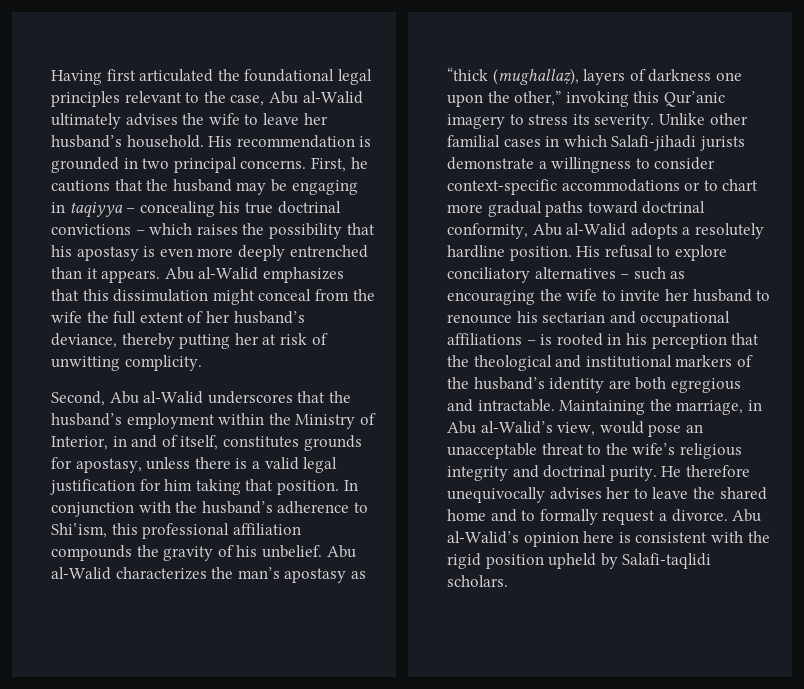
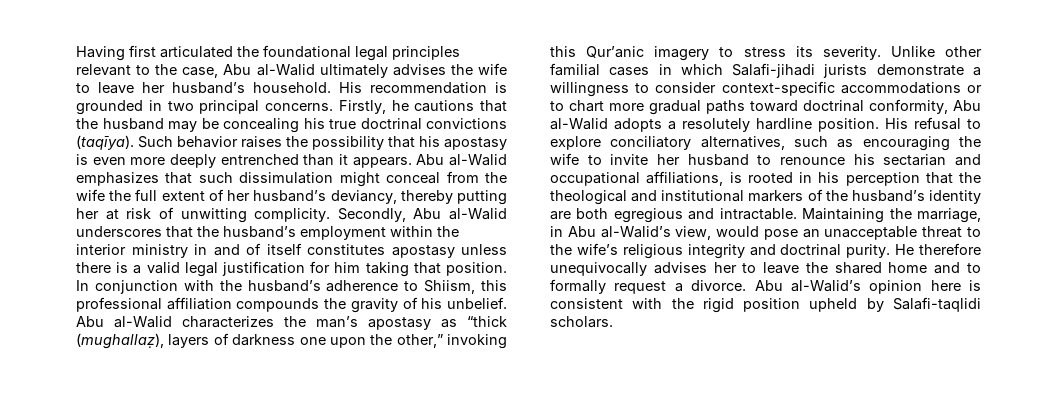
[310,157,346,172] First, -> [338,100,386,114] Firstly,
[291,180,358,195] [51,202,136,218] engaging in taqiyya – -> (219, 123) none
[135,223,193,235] – which -> [76,135,238,150] (taqīya). Such behavior
[82,289,109,301] this -> [198,172,233,183] such
[51,333,117,348] deviance, -> [330,190,397,204] deviancy,
[51,391,105,406] // Second, -> [337,208,406,222] Secondly,
[295,413,376,429] [51,435,362,451] [51,457,142,473] Ministry of Interior, in and of itself, constitutes grounds for apostasy, -> [76,243,455,258] interior ministry in and of itself constitutes apostasy
[51,523,107,538] Shi‛ism, -> [424,280,476,294] Shiism,
[534,267,630,279] alternatives – -> [700,136,785,150] alternatives,
[447,333,536,345] affiliations – -> [646,171,724,186] affiliations,

